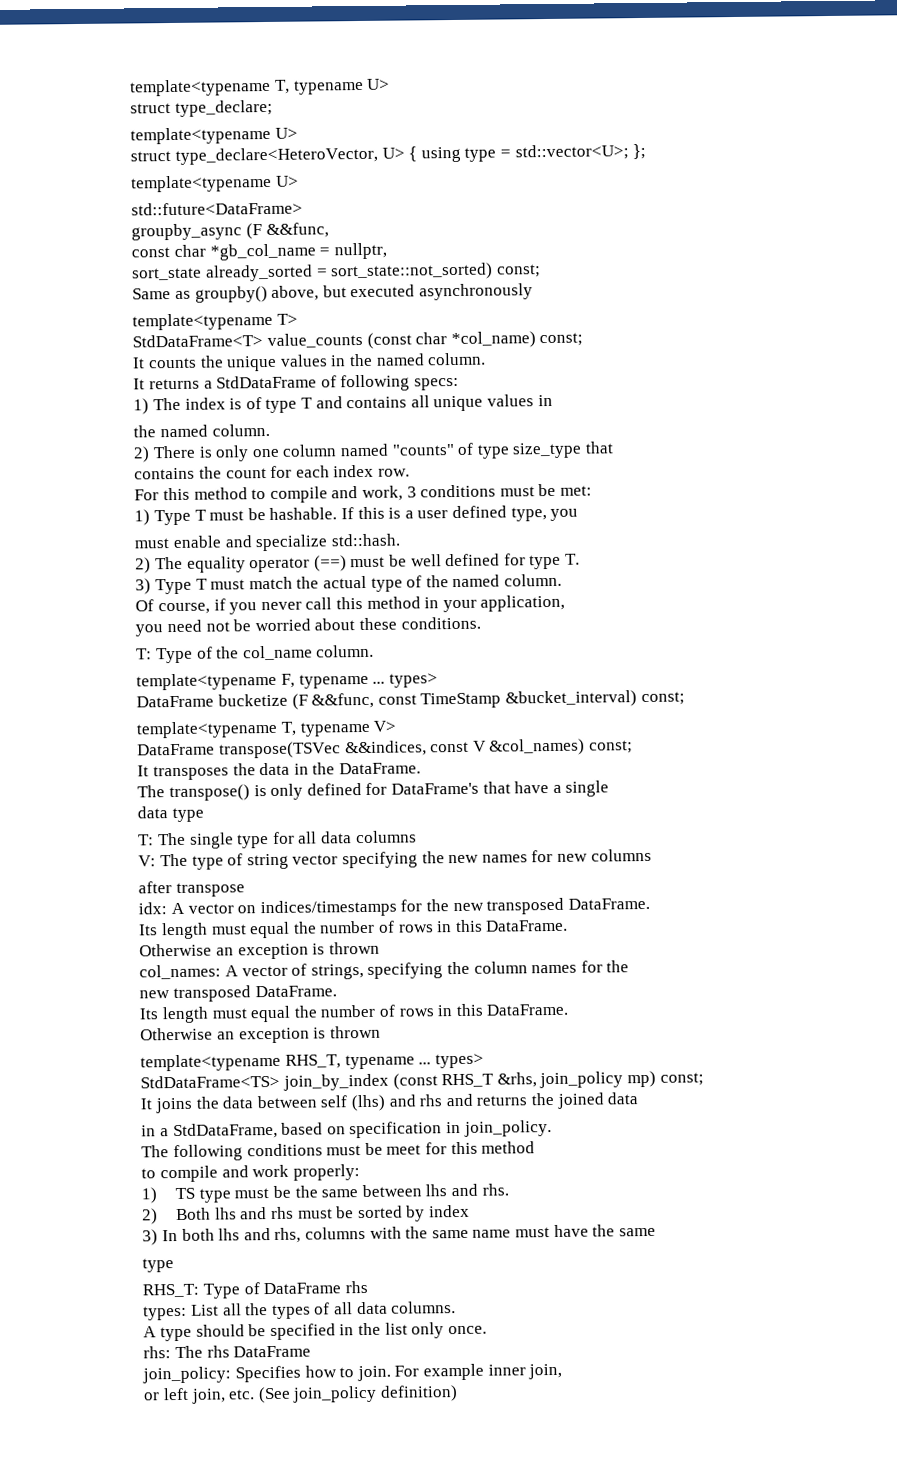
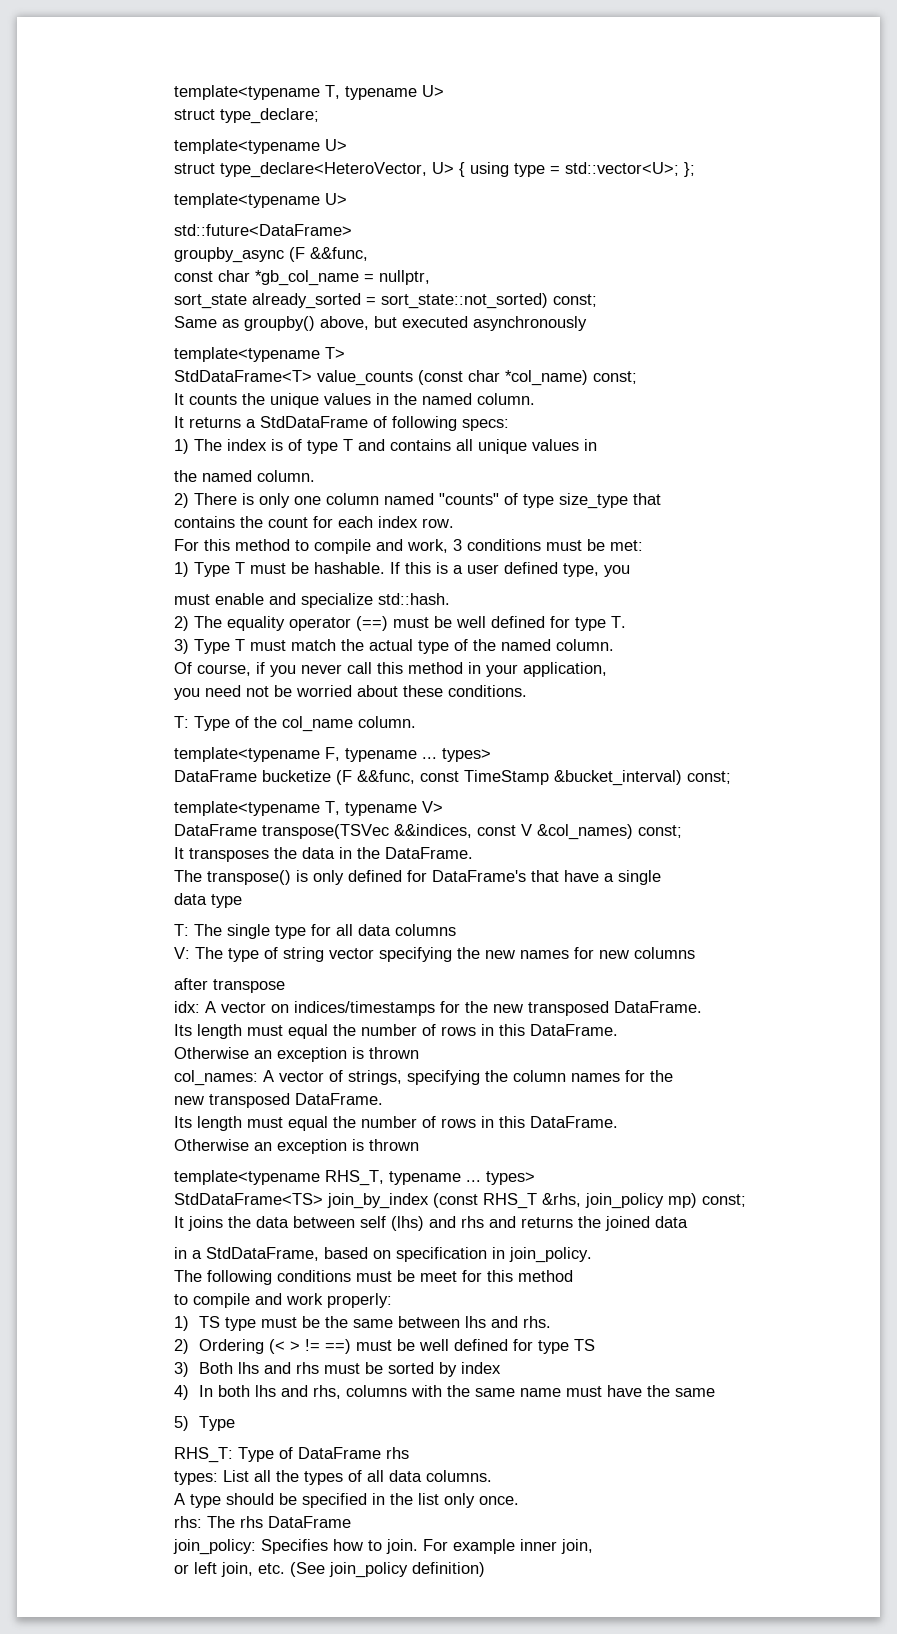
(159, 1216) none -> [198,1339,595,1354] [174,1362,190,1377] Ordering (< > != ==) must be well defined for type TS // 3)
[142,1229,159,1246] 3) -> [174,1385,190,1400] 4)
[142,1258,175,1273] type -> [174,1416,235,1431] 5) Type

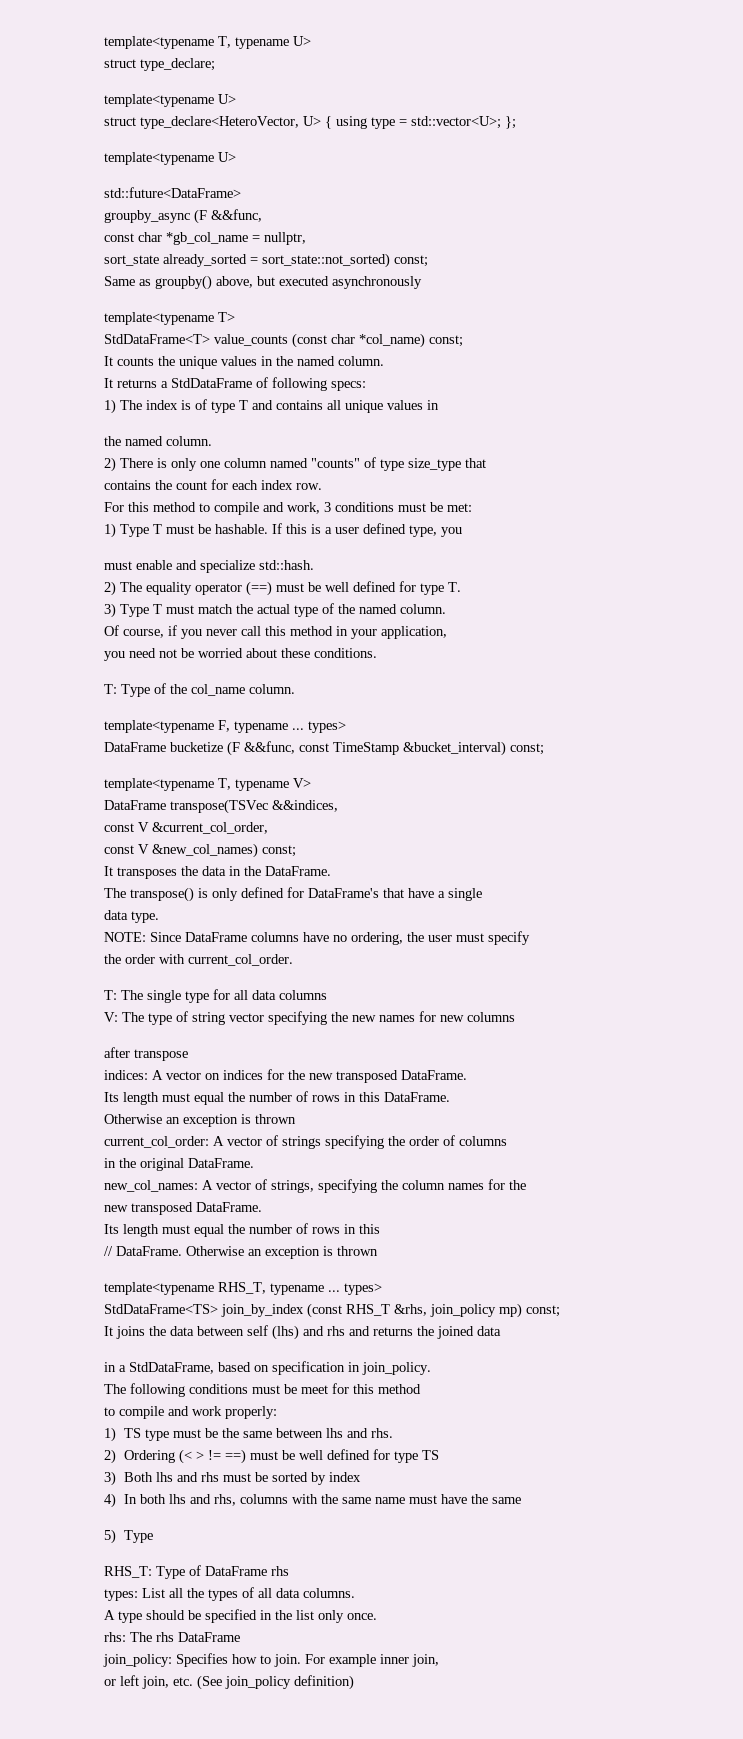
[477,824,634,840] const V &col_names) -> [103,822,268,834] [103,843,258,858] // const V &current_col_order, // const V &new_col_names)
[211,894,243,908] type -> [130,911,159,923] [103,931,530,945] [103,954,293,966] type. // NOTE: Since DataFrame columns have no ordering, the user must specify // the order with current_col_order.
[174,1001,201,1013] idx: -> [103,1070,148,1080] indices:
[294,1001,436,1016] indices/timestamps -> [222,1070,263,1080] indices
[174,1070,259,1086] col_names: -> [103,1135,507,1149] [103,1158,254,1171] [103,1180,198,1192] current_col_order: A vector of strings specifying the order of columns // in the original DataFrame. // new_col_names:
[530,1116,619,1128] DataFrame. // -> [103,1246,182,1256] // // DataFrame.

